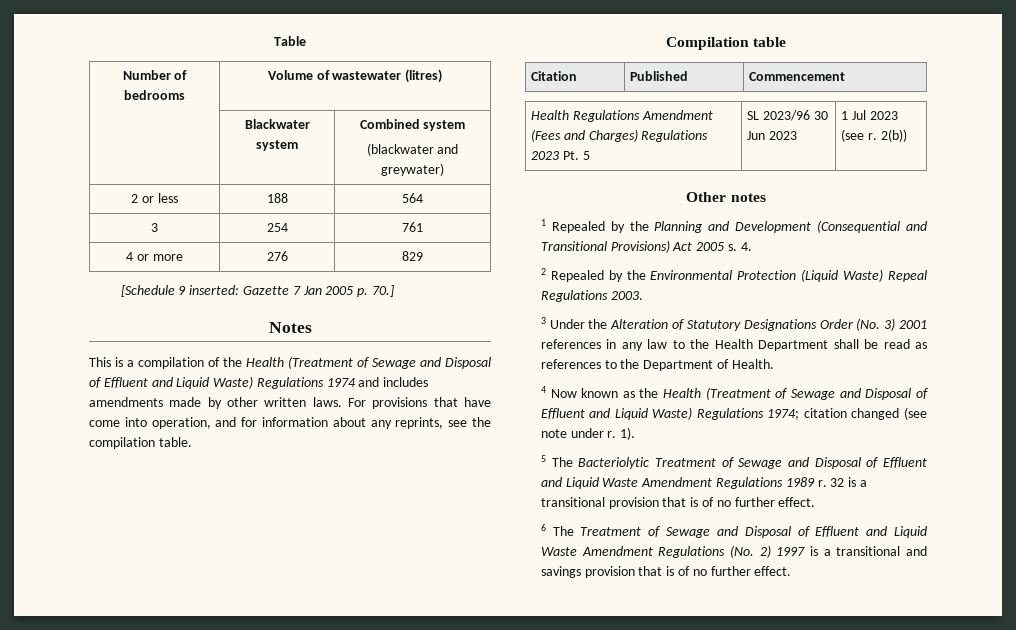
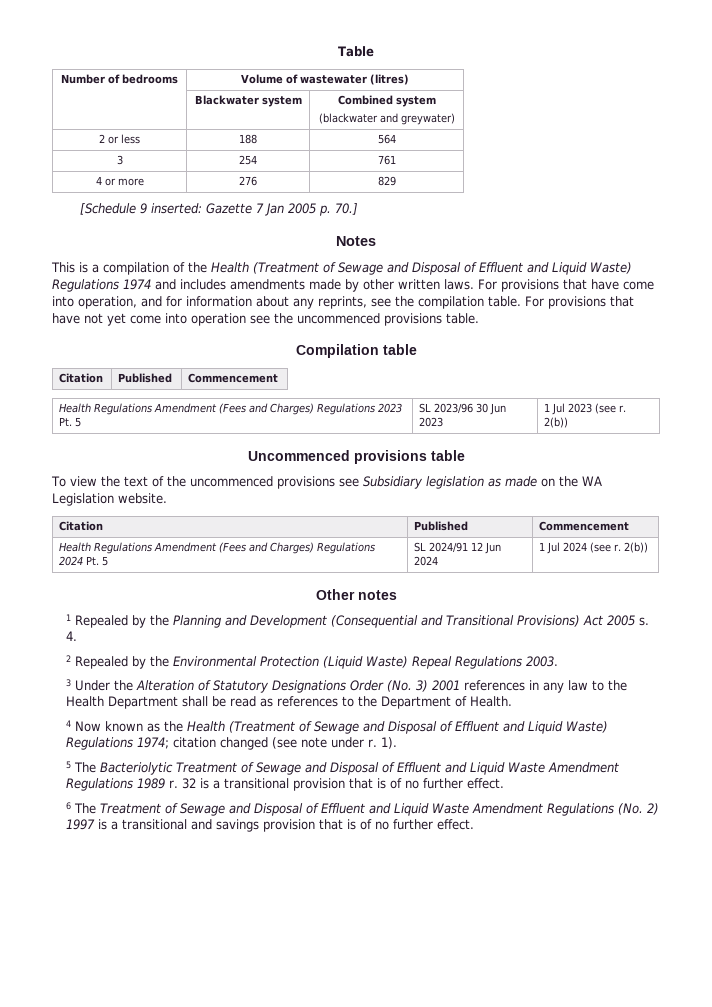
(192, 442) none -> [525,296,634,309] [52,313,479,326] For provisions that have not yet come into operation see the uncommenced provisions table.
(907, 135) none -> [247,450,465,464] [51,476,602,489] [52,493,167,506] [59,521,104,531] [414,521,469,531] [539,521,630,531] [59,542,376,554] [59,556,109,566] [414,542,502,554] [414,556,439,566] [539,542,649,554] // Uncommenced provisions table // To view the text of the uncommenced provisions see Subsidiary legislation as made on the WA Legislation website. // Citation | Published | Commencement // Health Regulations Amendment (Fees and Charges) Regulations 2024 Pt. 5 | SL 2024/91 12 Jun 2024 | 1 Jul 2024 (see r. 2(b))

